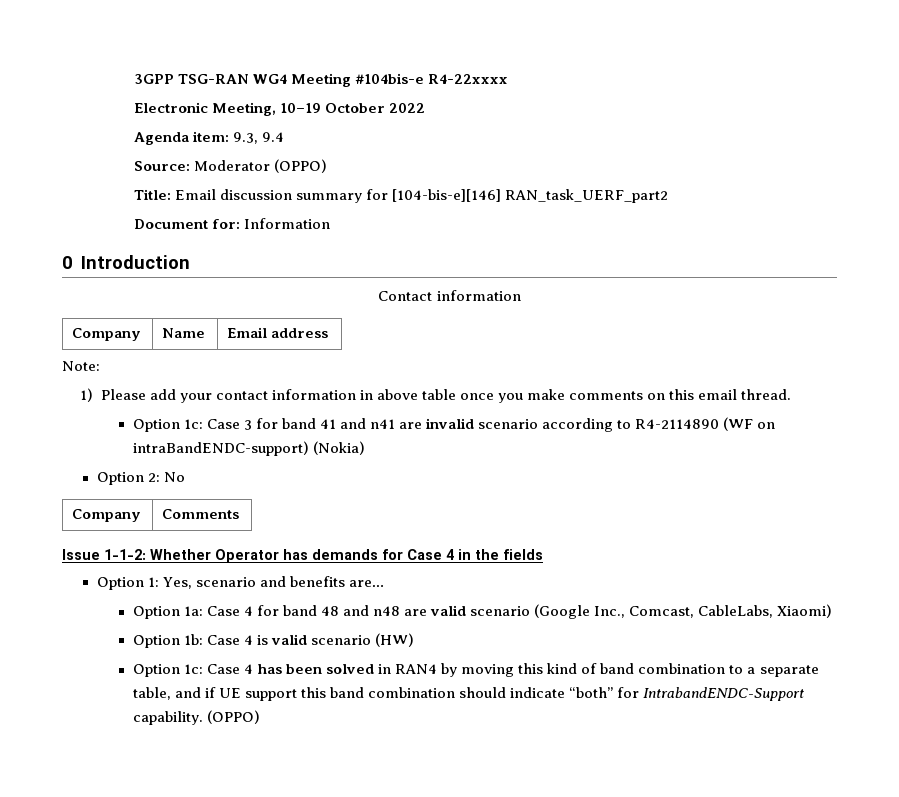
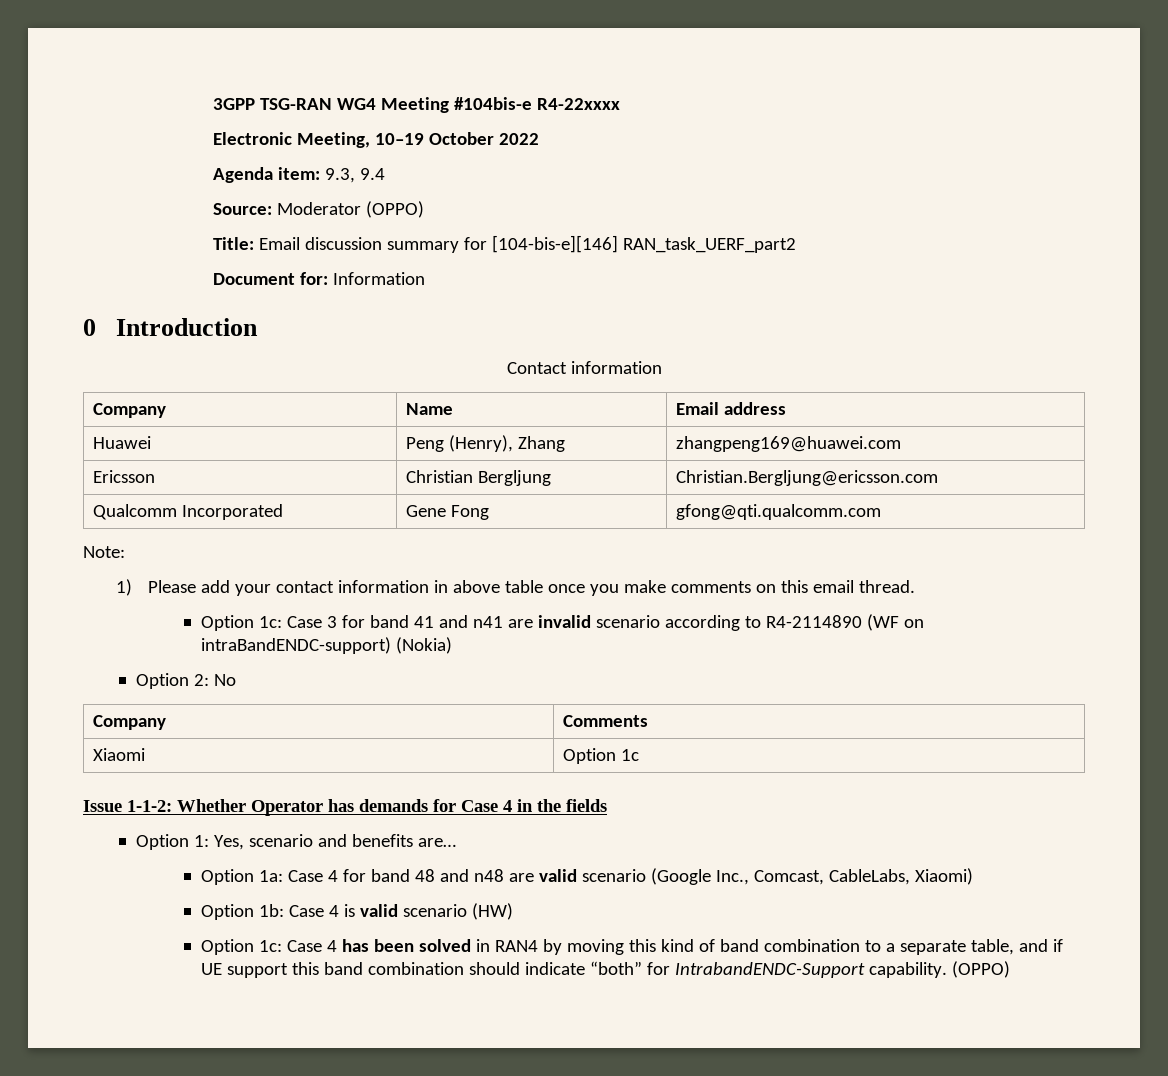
(329, 333) none -> [93,436,152,449] [406,435,566,452] [676,436,902,452] [93,470,156,483] [406,470,552,486] [676,470,939,486] [93,504,284,520] [406,505,490,520] [676,504,882,520] // Huawei | Peng (Henry), Zhang | zhangpeng169@huawei.com // Ericsson | Christian Bergljung | Christian.Bergljung@ericsson.com // Qualcomm Incorporated | Gene Fong | gfong@qti.qualcomm.com
(240, 514) none -> [93,748,146,761] [563,748,640,764] // Xiaomi | Option 1c

